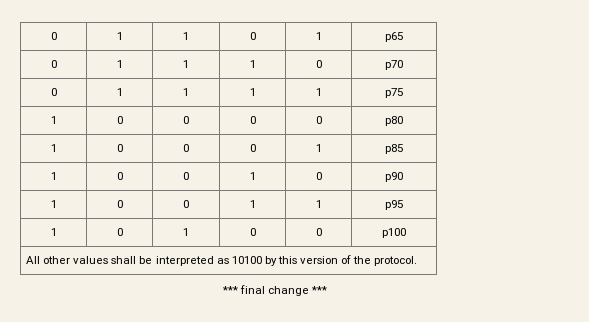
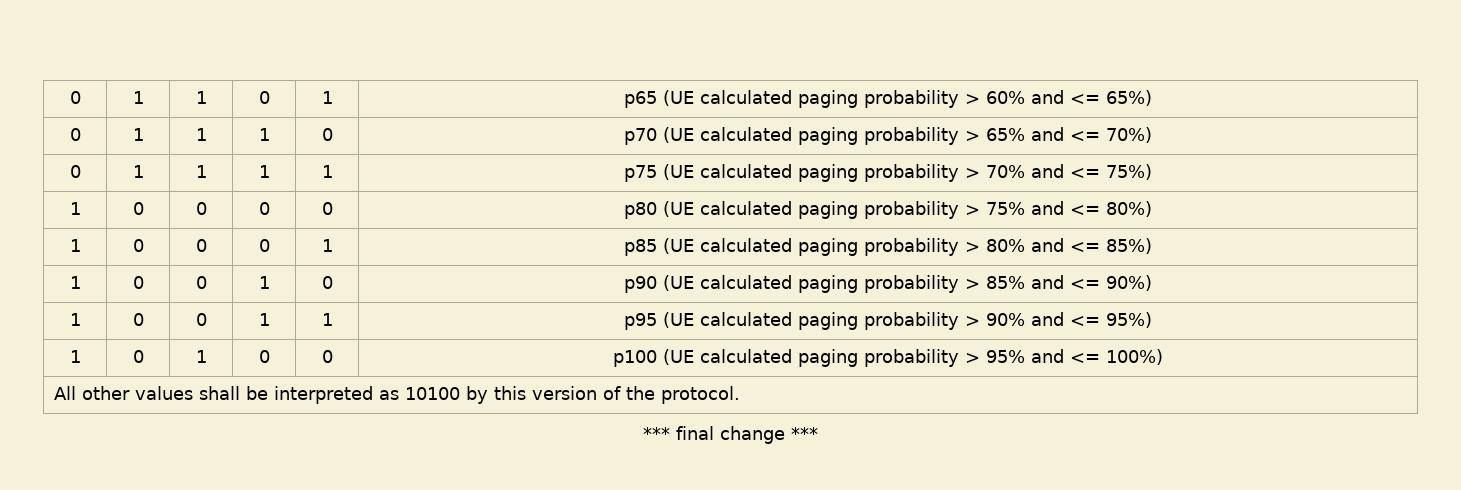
(403, 37) none -> [663,90,1153,108] (UE calculated paging probability > 60% and <= 65%)
(403, 65) none -> [663,127,1153,145] (UE calculated paging probability > 65% and <= 70%)
(403, 93) none -> [663,164,1153,182] (UE calculated paging probability > 70% and <= 75%)
(403, 121) none -> [663,201,1153,219] (UE calculated paging probability > 75% and <= 80%)
(403, 149) none -> [663,238,1153,256] (UE calculated paging probability > 80% and <= 85%)
(403, 177) none -> [663,275,1153,293] (UE calculated paging probability > 85% and <= 90%)
(403, 205) none -> [663,312,1153,330] (UE calculated paging probability > 90% and <= 95%)
(406, 233) none -> [663,349,1164,367] (UE calculated paging probability > 95% and <= 100%)

